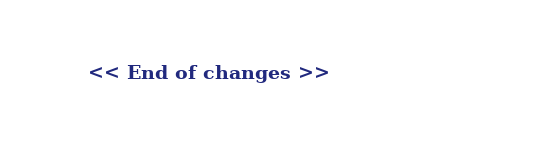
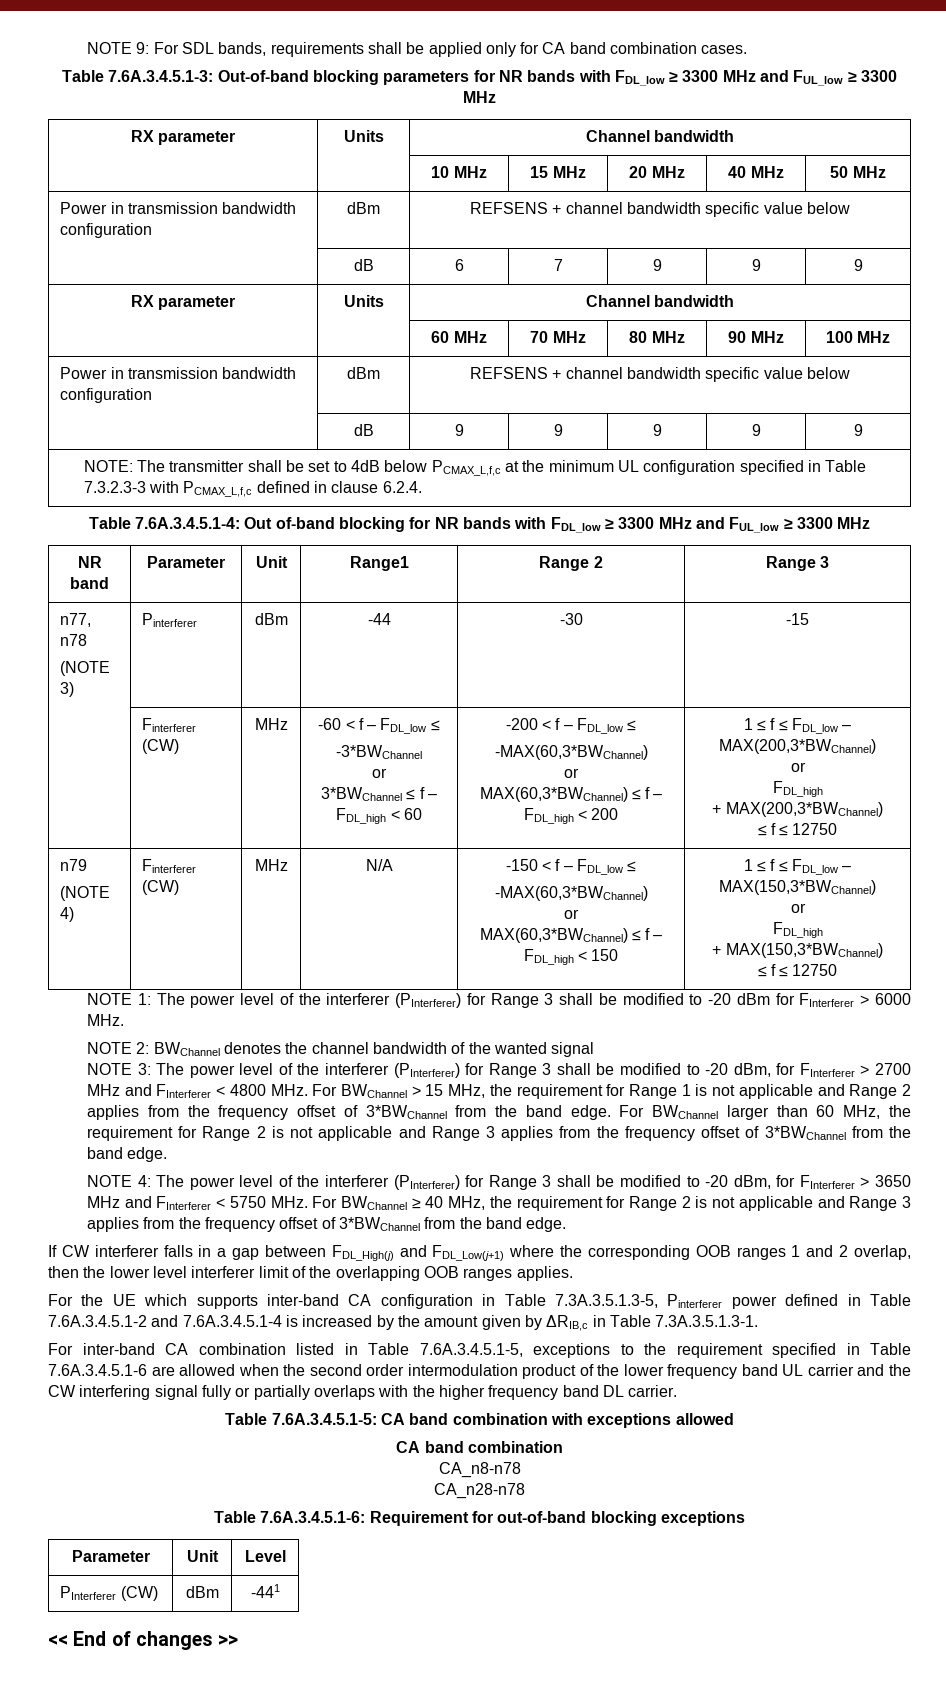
(88, 73) none -> [86,42,748,57] [61,70,898,86] [463,91,496,103] [130,130,236,145] [343,130,384,142] [585,130,735,142] [431,166,487,178] [530,166,586,178] [629,166,685,178] [728,166,784,178] [830,166,886,178] [60,202,297,214] [60,223,153,238] [347,202,380,214] [470,202,850,217] [353,259,374,271] [454,259,464,271] [553,259,563,271] [652,259,662,271] [751,259,761,271] [853,259,863,271] [130,295,236,310] [343,295,384,307] [585,295,735,307] [431,331,487,343] [530,331,586,343] [629,331,685,343] [728,331,784,343] [825,331,891,343] [60,367,297,379] [60,388,153,403] [347,367,380,379] [470,367,850,382] [353,424,374,436] [454,424,464,436] [553,424,563,436] [652,424,662,436] [751,424,761,436] [853,424,863,436] [83,460,867,476] [83,481,422,497] [88,517,871,533] [77,556,102,568] [70,577,109,589] [147,556,225,568] [255,556,288,568] [349,556,409,571] [539,556,603,571] [765,556,830,571] [60,613,92,627] [60,634,88,646] [60,661,111,676] [60,682,75,697] [142,613,198,627] [254,613,288,625] [367,613,391,625] [559,613,583,625] [786,613,810,625] [142,718,197,732] [142,739,180,754] [254,718,288,730] [318,718,440,734] [336,745,422,759] [372,768,387,778] [321,787,437,801] [336,808,422,824] [505,718,637,734] [494,745,648,760] [564,768,579,778] [479,787,663,802] [523,808,619,824] [743,718,852,734] [719,739,877,754] [790,762,806,772] [772,781,823,797] [712,802,883,817] [757,823,838,836] [60,859,88,871] [60,886,111,901] [60,907,75,922] [142,859,197,873] [142,880,180,895] [254,859,288,871] [365,859,393,871] [505,859,637,875] [494,886,648,901] [564,909,579,919] [479,928,663,943] [523,949,619,965] [743,859,852,875] [719,880,877,895] [790,903,806,913] [772,922,823,938] [712,943,883,958] [757,964,838,977] [86,993,912,1008] [86,1014,124,1026] [86,1042,595,1057] [86,1063,911,1078] [86,1084,912,1099] [86,1105,911,1120] [86,1126,911,1141] [86,1147,168,1162] [86,1175,911,1190] [86,1196,912,1211] [86,1217,567,1232] [48,1245,912,1261] [48,1266,573,1281] [48,1294,911,1309] [48,1315,759,1331] [48,1343,911,1358] [48,1364,911,1379] [48,1385,678,1400] [225,1413,734,1428] [396,1441,563,1453] [438,1462,521,1478] [434,1483,525,1499] [214,1511,745,1526] [71,1550,150,1562] [186,1550,219,1562] [244,1550,286,1562] [60,1586,158,1601] [185,1586,219,1598] [250,1584,280,1598] NOTE 9: For SDL bands, requirements shall be applied only for CA band combination cases. // Table 7.6A.3.4.5.1-3: Out-of-band blocking parameters for NR bands with FDL_low ≥ 3300 MHz and FUL_low ≥ 3300 MHz // RX parameter | Units | Channel bandwidth // | | 10 MHz | 15 MHz | 20 MHz | 40 MHz | 50 MHz // Power in transmission bandwidth configuration | dBm | REFSENS + channel bandwidth specific value below // | dB | 6 | 7 | 9 | 9 | 9 // RX parameter | Units | Channel bandwidth // | | 60 MHz | 70 MHz | 80 MHz | 90 MHz | 100 MHz // Power in transmission bandwidth configuration | dBm | REFSENS + channel bandwidth specific value below // | dB | 9 | 9 | 9 | 9 | 9 // NOTE: The transmitter shall be set to 4dB below PCMAX_L,f,c at the minimum UL configuration specified in Table 7.3.2.3-3 with PCMAX_L,f,c defined in clause 6.2.4. // Table 7.6A.3.4.5.1-4: Out of-band blocking for NR bands with FDL_low ≥ 3300 MHz and FUL_low ≥ 3300 MHz // NR band | Parameter | Unit | Range1 | Range 2 | Range 3 // n77, n78 // (NOTE 3) | Pinterferer | dBm | -44 | -30 | -15 // | Finterferer (CW) | MHz | -60 < f – FDL_low ≤ // -3*BWChannel // or // 3*BWChannel ≤ f – FDL_high < 60 | -200 < f – FDL_low ≤ // -MAX(60,3*BWChannel) // or // MAX(60,3*BWChannel) ≤ f – FDL_high < 200 | 1 ≤ f ≤ FDL_low – MAX(200,3*BWChannel) // or // FDL_high // + MAX(200,3*BWChannel) // ≤ f ≤ 12750 // n79 // (NOTE 4) | Finterferer (CW) | MHz | N/A | -150 < f – FDL_low ≤ // -MAX(60,3*BWChannel) // or // MAX(60,3*BWChannel) ≤ f – FDL_high < 150 | 1 ≤ f ≤ FDL_low – MAX(150,3*BWChannel) // or // FDL_high // + MAX(150,3*BWChannel) // ≤ f ≤ 12750 // NOTE 1: The power level of the interferer (PInterferer) for Range 3 shall be modified to -20 dBm for FInterferer > 6000 MHz. // NOTE 2: BWChannel denotes the channel bandwidth of the wanted signal // NOTE 3: The power level of the interferer (PInterferer) for Range 3 shall be modified to -20 dBm, for FInterferer > 2700 MHz and FInterferer < 4800 MHz. For BWChannel > 15 MHz, the requirement for Range 1 is not applicable and Range 2 applies from the frequency offset of 3*BWChannel from the band edge. For BWChannel larger than 60 MHz, the requirement for Range 2 is not applicable and Range 3 applies from the frequency offset of 3*BWChannel from the band edge. // NOTE 4: The power level of the interferer (PInterferer) for Range 3 shall be modified to -20 dBm, for FInterferer > 3650 MHz and FInterferer < 5750 MHz. For BWChannel ≥ 40 MHz, the requirement for Range 2 is not applicable and Range 3 applies from the frequency offset of 3*BWChannel from the band edge. // If CW interferer falls in a gap between FDL_High(j) and FDL_Low(j+1) where the corresponding OOB ranges 1 and 2 overlap, then the lower level interferer limit of the overlapping OOB ranges applies. // For the UE which supports inter-band CA configuration in Table 7.3A.3.5.1.3-5, Pinterferer power defined in Table 7.6A.3.4.5.1-2 and 7.6A.3.4.5.1-4 is increased by the amount given by ΔRIB,c in Table 7.3A.3.5.1.3-1. // For inter-band CA combination listed in Table 7.6A.3.4.5.1-5, exceptions to the requirement specified in Table 7.6A.3.4.5.1-6 are allowed when the second order intermodulation product of the lower frequency band UL carrier and the CW interfering signal fully or partially overlaps with the higher frequency band DL carrier. // Table 7.6A.3.4.5.1-5: CA band combination with exceptions allowed // CA band combination // CA_n8-n78 // CA_n28-n78 // Table 7.6A.3.4.5.1-6: Requirement for out-of-band blocking exceptions // Parameter | Unit | Level // PInterferer (CW) | dBm | -441 //

